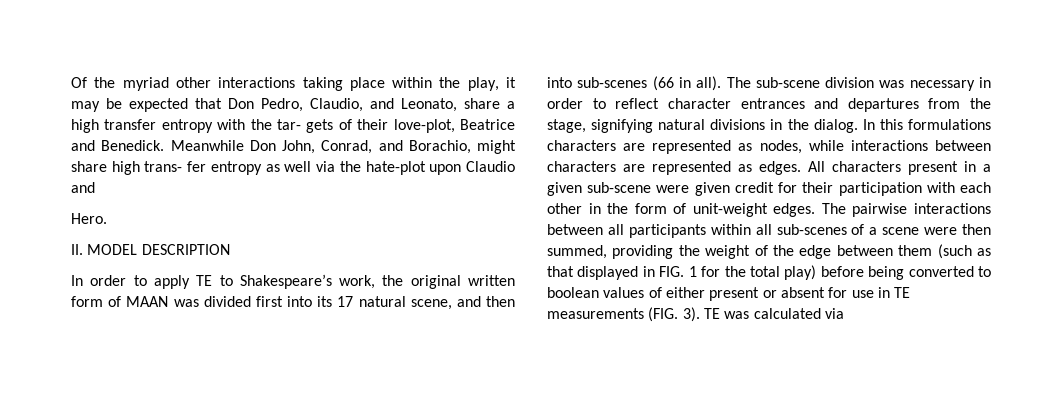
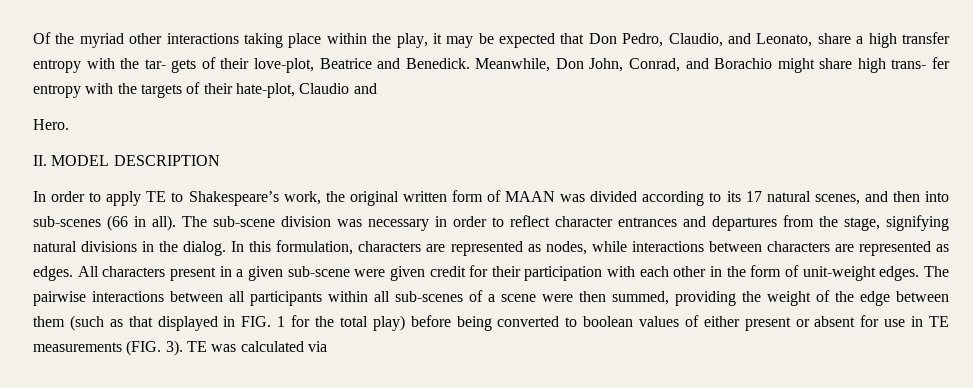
[170,140,244,151] Meanwhile -> [475,58,551,72] Meanwhile,
[408,140,471,154] Borachio, -> [714,58,773,69] Borachio
[265,161,462,175] as well via the hate-plot upon -> [85,82,295,98] with the targets of their hate-plot,
[255,296,312,307] first into -> [642,191,722,206] according to
[410,299,452,310] scene, -> [814,194,860,205] scenes,
[907,119,991,130] formulations -> [276,240,354,255] formulation,

